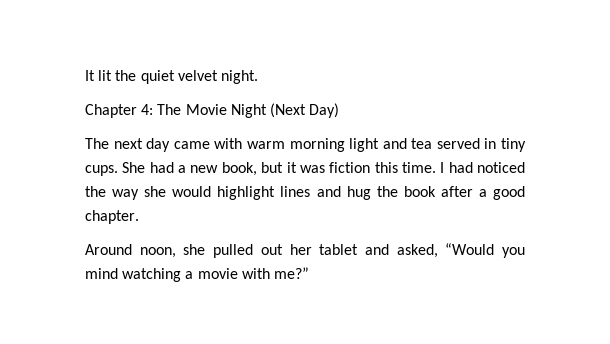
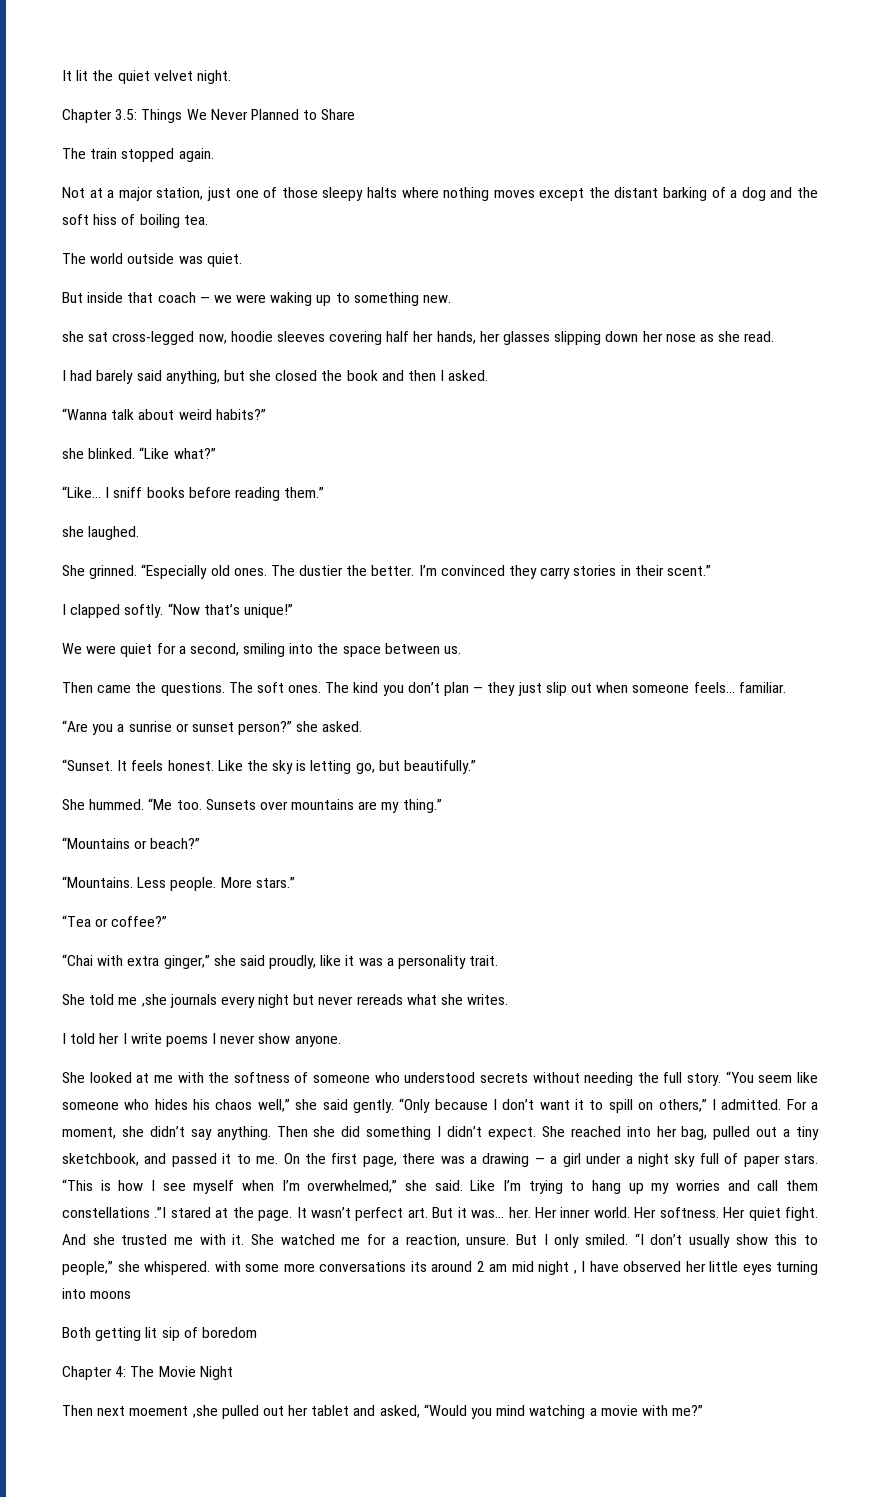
(258, 77) none -> [62,109,356,123] [62,148,214,162] [62,187,819,201] [62,214,208,228] [62,253,242,267] [62,292,452,306] [62,331,775,345] [62,370,489,384] [62,408,266,420] [62,447,216,459] [62,486,325,501] [62,526,140,540] [62,564,711,579] [62,603,293,618] [62,643,462,657] [62,682,786,696] [62,720,363,735] [62,759,477,774] [62,798,442,813] [62,837,201,849] [62,876,295,891] [62,915,168,927] [62,954,499,969] [62,994,509,1008] [62,1033,341,1047] [62,1071,819,1086] [62,1098,819,1113] [62,1126,819,1140] [62,1153,818,1167] [62,1179,818,1194] [62,1207,819,1221] [62,1233,818,1248] [62,1261,818,1275] [62,1288,132,1299] [62,1327,257,1341] // Chapter 3.5: Things We Never Planned to Share // The train stopped again. // Not at a major station, just one of those sleepy halts where nothing moves except the distant barking of a dog and the soft hiss of boiling tea. // The world outside was quiet. // But inside that coach — we were waking up to something new. // she sat cross-legged now, hoodie sleeves covering half her hands, her glasses slipping down her nose as she read. // I had barely said anything, but she closed the book and then I asked. // “Wanna talk about weird habits?” // she blinked. “Like what?” // “Like… I sniff books before reading them.” // she laughed. // She grinned. “Especially old ones. The dustier the better. I’m convinced they carry stories in their scent.” // I clapped softly. “Now that’s unique!” // We were quiet for a second, smiling into the space between us. // Then came the questions. The soft ones. The kind you don’t plan — they just slip out when someone feels… familiar. // “Are you a sunrise or sunset person?” she asked. // “Sunset. It feels honest. Like the sky is letting go, but beautifully.” // She hummed. “Me too. Sunsets over mountains are my thing.” // “Mountains or beach?” // “Mountains. Less people. More stars.” // “Tea or coffee?” // “Chai with extra ginger,” she said proudly, like it was a personality trait. // She told me ,she journals every night but never rereads what she writes. // I told her I write poems I never show anyone. // She looked at me with the softness of someone who understood secrets without needing the full story. “You seem like someone who hides his chaos well,” she said gently. “Only because I don’t want it to spill on others,” I admitted. For a moment, she didn’t say anything. Then she did something I didn’t expect. She reached into her bag, pulled out a tiny sketchbook, and passed it to me. On the first page, there was a drawing — a girl under a night sky full of paper stars. “This is how I see myself when I’m overwhelmed,” she said. Like I’m trying to hang up my worries and call them constellations .”I stared at the page. It wasn’t perfect art. But it was... her. Her inner world. Her softness. Her quiet fight. And she trusted me with it. She watched me for a reaction, unsure. But I only smiled. “I don’t usually show this to people,” she whispered. with some more conversations its around 2 am mid night , I have observed her little eyes turning into moons // Both getting lit sip of boredom
[269,103,340,118] [85,138,526,152] [85,162,525,176] [85,186,525,200] [85,210,139,224] [85,244,206,258] (Next Day) // The next day came with warm morning light and tea served in tiny cups. She had a new book, but it was fiction this time. I had noticed the way she would highlight lines and hug the book after a good chapter. // Around noon, she -> [62,1405,218,1418] // Then next moement ,she

